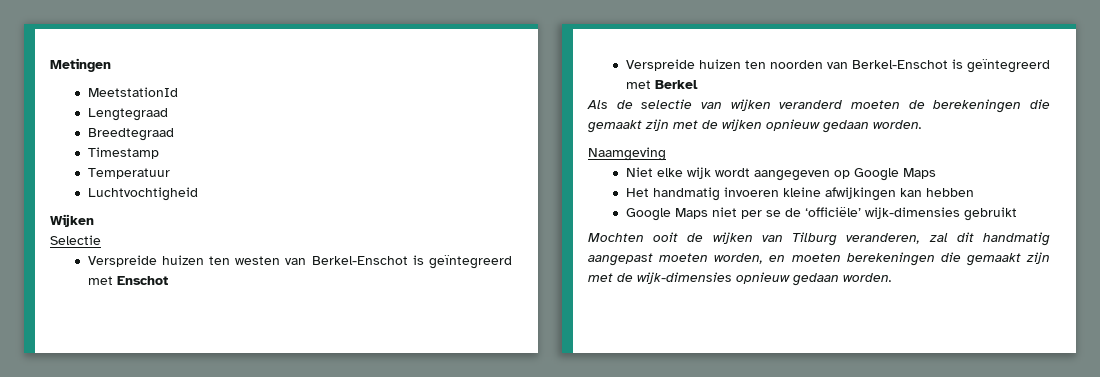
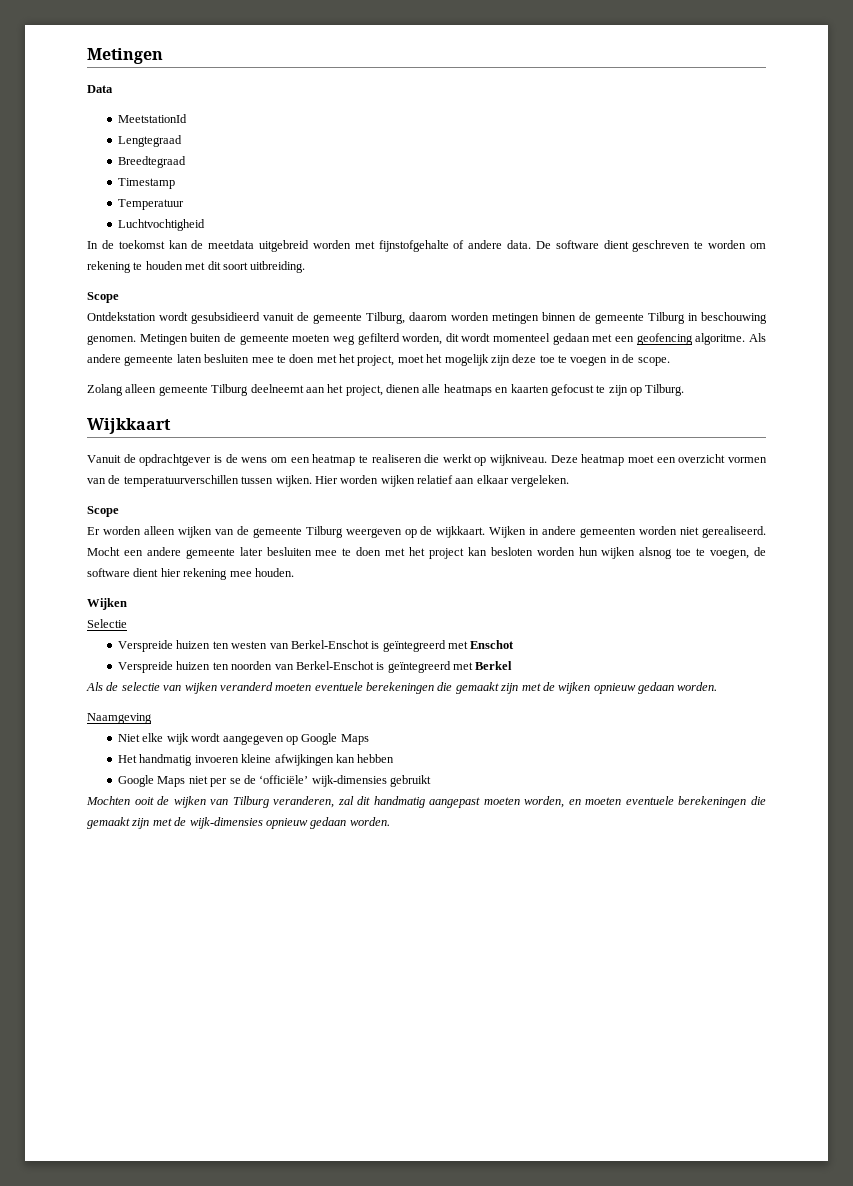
[50,58,111,72] Metingen -> [87,48,163,64] [87,85,113,93] Metingen // Data
(198, 194) none -> [87,240,767,252] [87,261,306,273] [87,292,119,303] [87,312,767,324] [87,333,766,345] [87,354,670,366] [87,384,685,396] [87,418,171,434] [87,454,767,466] [87,475,570,487] [87,506,119,517] [87,526,767,538] [87,547,767,559] [87,568,294,580] // In de toekomst kan de meetdata uitgebreid worden met fijnstofgehalte of andere data. De software dient geschreven te worden om rekening te houden met dit soort uitbreiding. // Scope // Ontdekstation wordt gesubsidieerd vanuit de gemeente Tilburg, daarom worden metingen binnen de gemeente Tilburg in beschouwing genomen. Metingen buiten de gemeente moeten weg gefilterd worden, dit wordt momenteel gedaan met een geofencing algoritme. Als andere gemeente laten besluiten mee te doen met het project, moet het mogelijk zijn deze toe te voegen in de scope. // Zolang alleen gemeente Tilburg deelneemt aan het project, dienen alle heatmaps en kaarten gefocust te zijn op Tilburg. // Wijkkaart // Vanuit de opdrachtgever is de wens om een heatmap te realiseren die werkt op wijkniveau. Deze heatmap moet een overzicht vormen van de temperatuurverschillen tussen wijken. Hier worden wijken relatief aan elkaar vergeleken. // Scope // Er worden alleen wijken van de gemeente Tilburg weergeven op de wijkkaart. Wijken in andere gemeenten worden niet gerealiseerd. Mocht een andere gemeente later besluiten mee te doen met het project kan besloten worden hun wijken alsnog toe te voegen, de software dient hier rekening mee houden.
[908,100,925,109] de -> [314,682,363,691] eventuele
(841, 257) none -> [625,796,674,805] eventuele

